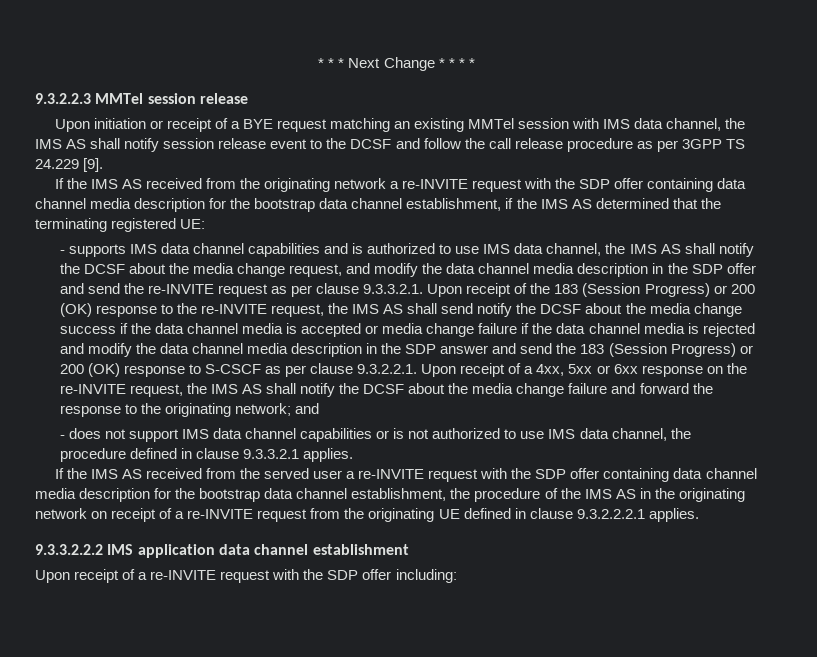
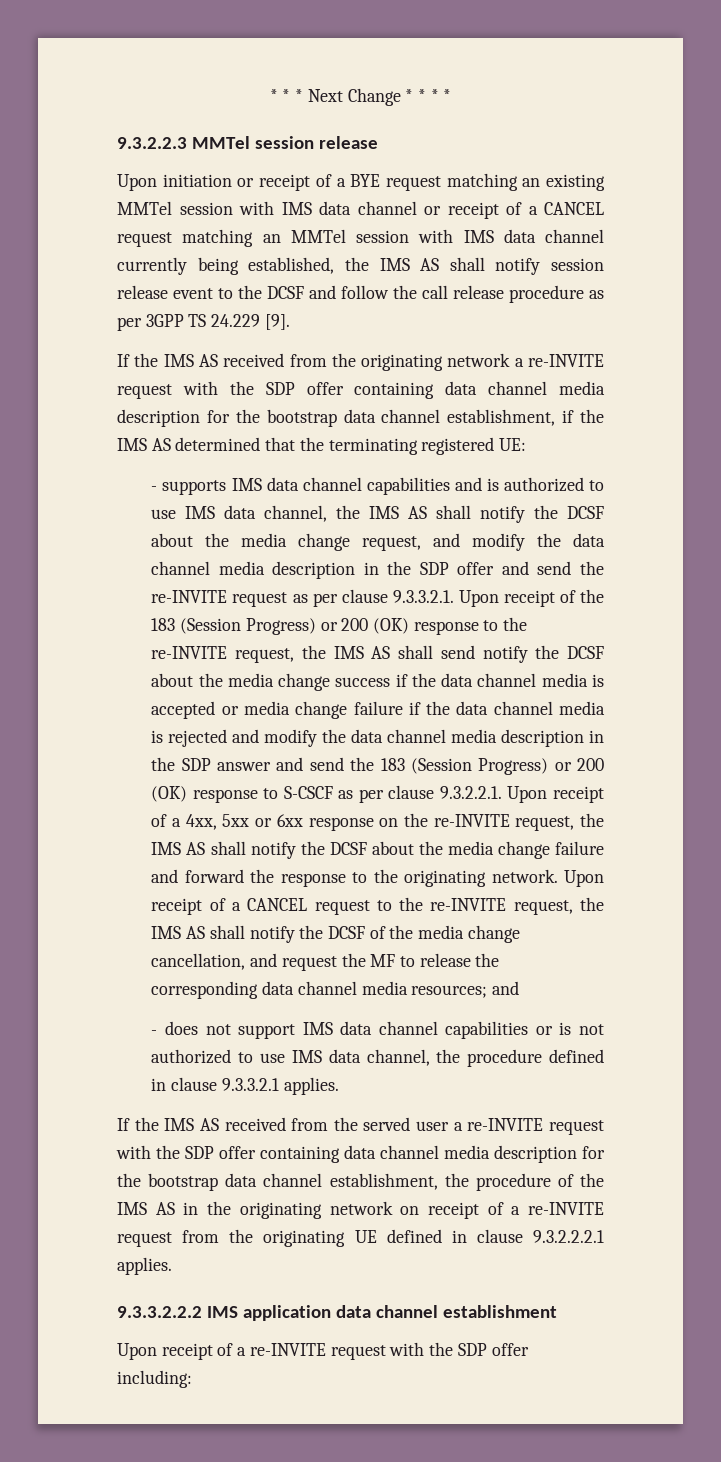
[666,118,722,131] channel, -> [357,201,604,219] [117,229,604,247] [117,257,335,275] channel or receipt of a CANCEL request matching an MMTel session with IMS data channel currently being established,
[234,403,291,416] network; -> [491,869,604,887] [151,897,604,915] [151,925,520,943] [151,953,500,971] [151,981,488,999] network. Upon receipt of a CANCEL request to the re-INVITE request, the IMS AS shall notify the DCSF of the media change cancellation, and request the MF to release the corresponding data channel media resources;

